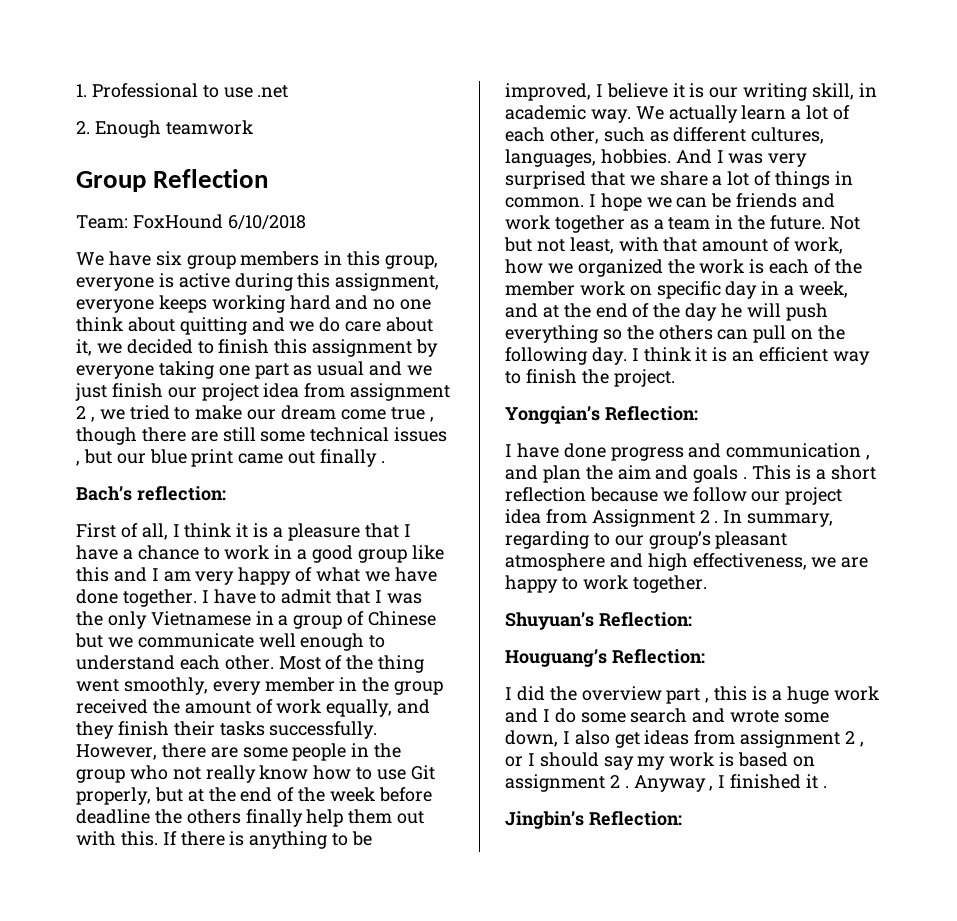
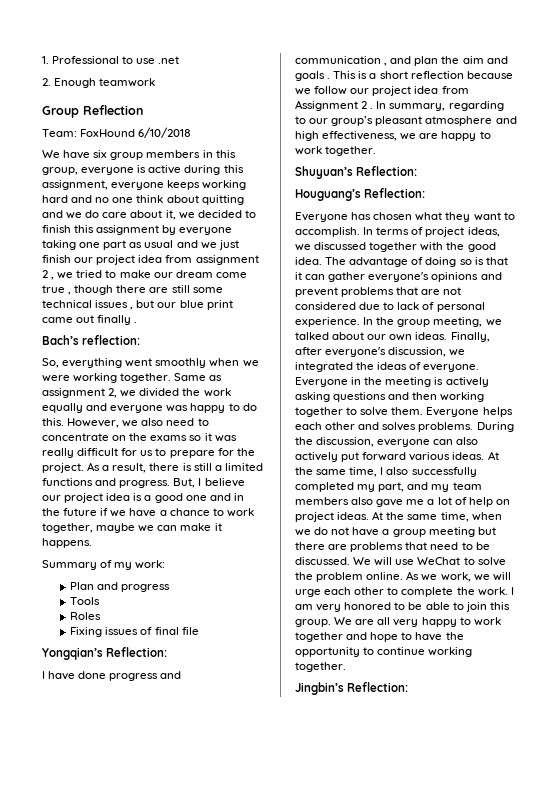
[76,523,411,541] First of all, I think it is a pleasure that I -> [42,358,259,368] [42,373,223,383] [42,388,231,398] [42,403,257,413] [42,418,209,428] [42,433,237,442] [42,448,255,458] [42,462,263,473] [42,478,245,488] [42,493,244,503] [42,508,127,517] So, everything went smoothly when we were working together. Same as assignment 2, we divided the work equally and everyone was happy to do this. However, we also need to concentrate on the exams so it was really difficult for us to prepare for the project. As a result, there is still a limited functions and progress. But, I believe our project idea is a good one and in the future if we
[274,545,444,563] [76,567,437,585] [76,589,422,607] [76,611,437,629] [75,633,386,651] [76,655,425,673] [76,677,444,695] [76,699,431,717] [76,721,378,739] [76,743,402,761] [76,765,435,783] [76,787,432,805] [76,809,425,827] [76,831,373,849] [505,83,877,101] [505,105,851,123] [505,127,825,144] [505,149,808,167] [505,171,853,189] [505,193,836,211] [505,215,860,233] [504,237,844,254] [505,259,862,277] [505,281,849,299] [505,303,828,321] [505,325,846,343] [505,347,870,365] [505,369,675,387] in a good group like this and I am very happy of what we have done together. I have to admit that I was the only Vietnamese in a group of Chinese but we communicate well enough to understand each other. Most of the thing went smoothly, every member in the group received the amount of work equally, and they finish their tasks successfully. However, there are some people in the group who not really know how to use Git properly, but at the end of the week before deadline the others finally help them out with this. If there is anything to be improved, I believe it is our writing skill, in academic way. We actually learn a lot of each other, such as different cultures, languages, hobbies. And I was very surprised that we share a lot of things in common. I hope we can be friends and work together as a team in the future. Not but not least, with that amount of work, how we organized the work is each of the member work on specific day in a week, and at the end of the day he will push everything so the others can pull on the following day. I think it is an efficient way to finish the project. -> [42,523,222,533] [42,538,92,548] [42,560,166,570] [70,582,171,592] [70,597,101,605] [70,612,102,620] [70,627,199,637] together, maybe we can make it happens. // Summary of my work: // Plan and progress // Tools // Roles // Fixing issues of final file
[505,686,879,704] [505,708,830,723] [505,730,864,748] [505,752,815,770] [505,774,827,792] I did the overview part , this is a huge work and I do some search and wrote some down, I also get ideas from assignment 2 , or I should say my work is based on assignment 2 . Anyway , I finished it . -> [295,212,515,222] [295,227,500,237] [295,242,496,252] [295,257,508,267] [295,272,502,282] [295,287,462,297] [295,302,485,312] [295,317,502,327] [295,332,490,342] [295,347,466,357] [295,362,480,372] [295,377,489,387] [295,392,485,402] [295,407,513,417] [295,422,514,432] [295,437,479,447] [295,451,499,462] [295,467,477,477] [295,482,482,492] [295,497,510,507] [295,511,502,522] [295,527,496,537] [295,542,490,552] [295,557,506,566] [295,571,511,582] [295,587,514,597] [295,602,510,612] [295,617,501,627] [295,632,464,642] [295,647,473,657] [295,662,346,672] Everyone has chosen what they want to accomplish. In terms of project ideas, we discussed together with the good idea. The advantage of doing so is that it can gather everyone's opinions and prevent problems that are not considered due to lack of personal experience. In the group meeting, we talked about our own ideas. Finally, after everyone's discussion, we integrated the ideas of everyone. Everyone in the meeting is actively asking questions and then working together to solve them. Everyone helps each other and solves problems. During the discussion, everyone can also actively put forward various ideas. At the same time, I also successfully completed my part, and my team members also gave me a lot of help on project ideas. At the same time, when we do not have a group meeting but there are problems that need to be discussed. We will use WeChat to solve the problem online. As we work, we will urge each other to complete the work. I am very honored to be able to join this group. We are all very happy to work together and hope to have the opportunity to continue working together.

